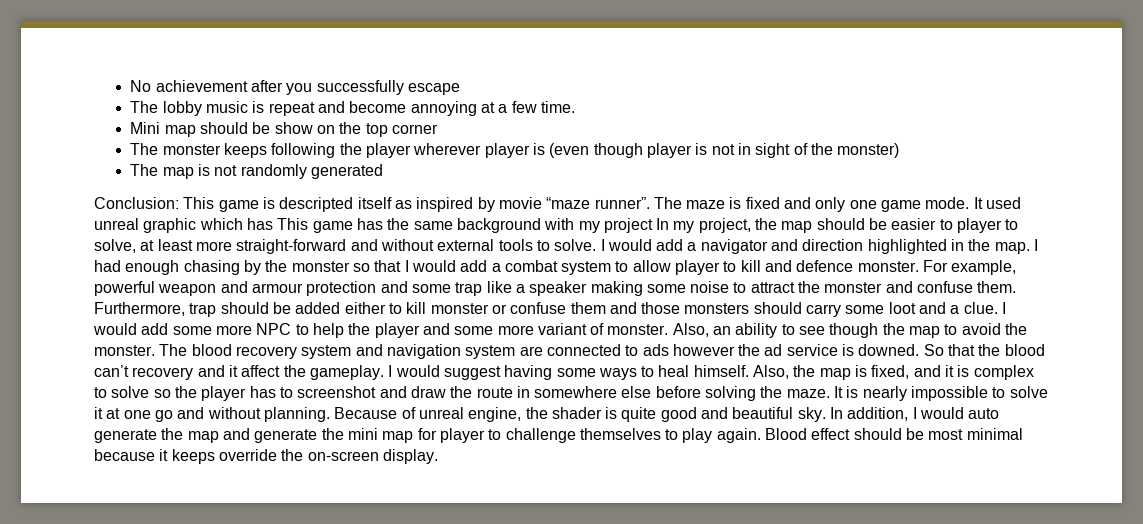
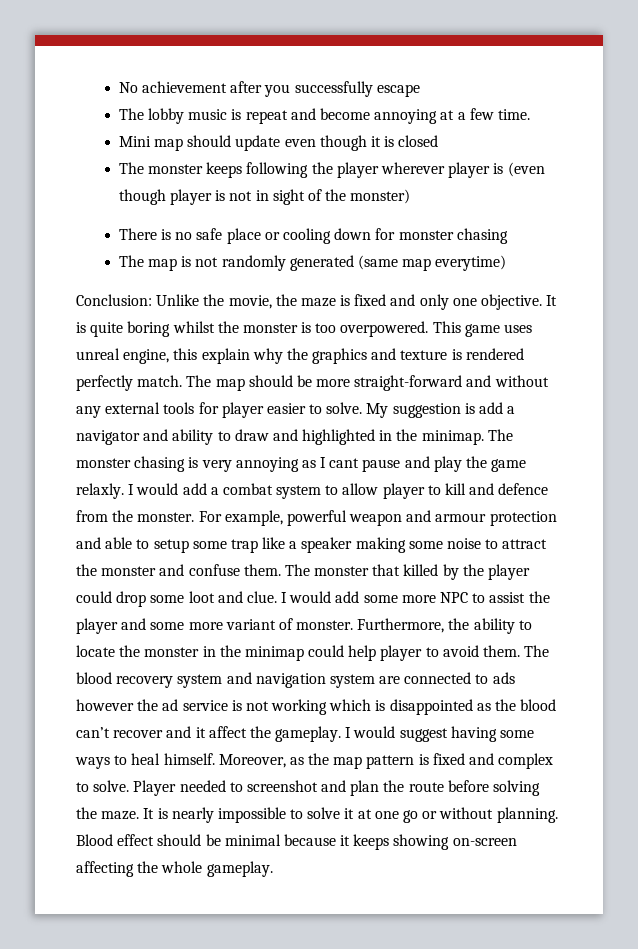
[252,122,439,137] be show on the top corner -> [235,135,439,151] update even though it is closed
(900, 150) none -> [118,228,508,244] // There is no safe place or cooling down for monster chasing
[94,197,682,212] // Conclusion: This game is descripted itself as inspired by movie “maze runner”. The -> [357,255,507,271] [76,294,297,309] (same map everytime) // Conclusion: Unlike the movie, the
[881,197,1022,212] [94,218,1019,233] [94,239,193,253] game mode. It used unreal graphic which has This game has the same background with my project In my project, the map should be easier to player to solve, at least -> [481,294,558,310] [76,321,533,337] [76,348,524,364] [76,375,312,391] objective. It is quite boring whilst the monster is too overpowered. This game uses unreal engine, this explain why the graphics and texture is rendered perfectly match. The map should be
(434, 245) none -> [76,406,101,418] any
[536,239,1039,254] [94,260,402,275] to solve. I would add a navigator and direction highlighted in the map. I had enough chasing by the monster so that -> [198,402,516,418] [76,429,513,445] [76,456,527,472] [76,483,124,499] for player easier to solve. My suggestion is add a navigator and ability to draw and highlighted in the minimap. The monster chasing is very annoying as I cant pause and play the game relaxly.
(854, 266) none -> [76,510,134,522] from the
(408, 287) none -> [105,537,189,553] able to setup
[94,302,842,317] Furthermore, trap should be added either to kill monster or confuse them and those monsters should carry -> [284,564,531,580] [76,591,147,607] The monster that killed by the player could drop
[950,305,960,314] a -> (243, 597) none
[312,323,344,338] help -> [489,592,526,603] assist
[672,323,1028,338] [94,345,155,356] Also, an ability to see though the map to avoid the monster. -> [357,618,532,634] [76,645,521,661] Furthermore, the ability to locate the monster in the minimap could help player to avoid them.
[858,344,976,356] downed. So that -> [245,699,491,715] not working which is disappointed as
[132,367,194,380] recovery -> [113,730,164,738] recover
[753,365,1034,380] [94,386,276,401] Also, the map is fixed, and it is complex to solve so the player has -> [218,753,554,769] [76,780,226,796] Moreover, as the map pattern is fixed and complex to solve. Player needed
[410,386,446,398] draw -> [350,780,380,796] plan
[516,386,652,398] in somewhere else -> (444, 787) none
[177,407,205,419] and -> [422,811,438,819] or
[334,407,1000,422] [94,428,761,443] Because of unreal engine, the shader is quite good and beautiful sky. In addition, I would auto generate the map and generate the mini map for player to challenge themselves to play again. -> (558, 815) none
[928,429,964,440] most -> (221, 840) none
[218,449,438,464] override the on-screen display. -> [393,834,517,850] [76,861,273,877] showing on-screen affecting the whole gameplay.

